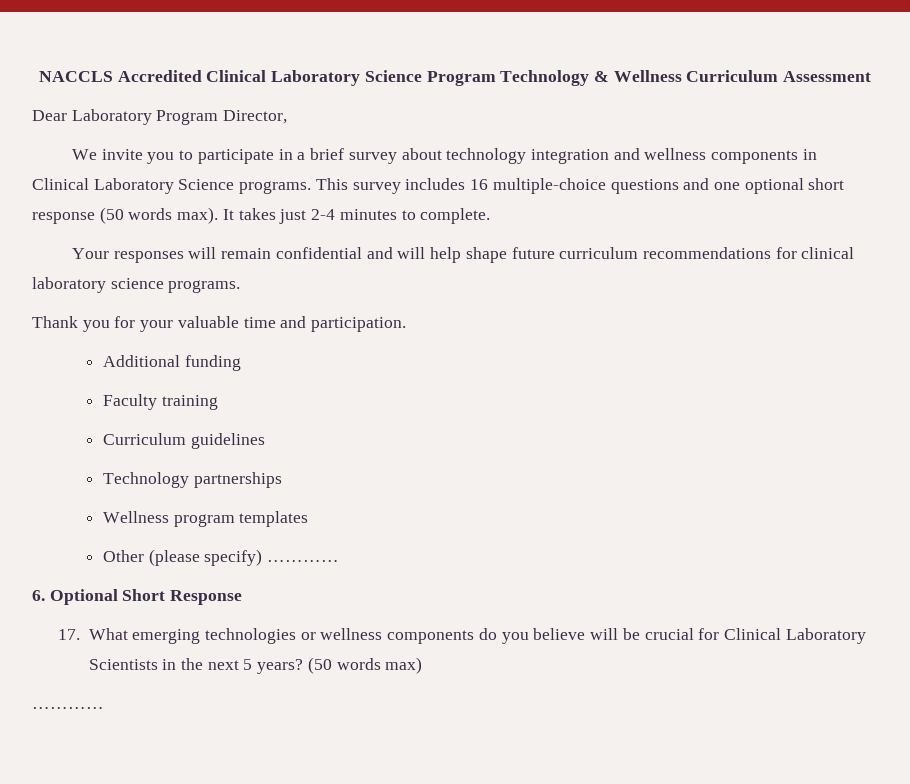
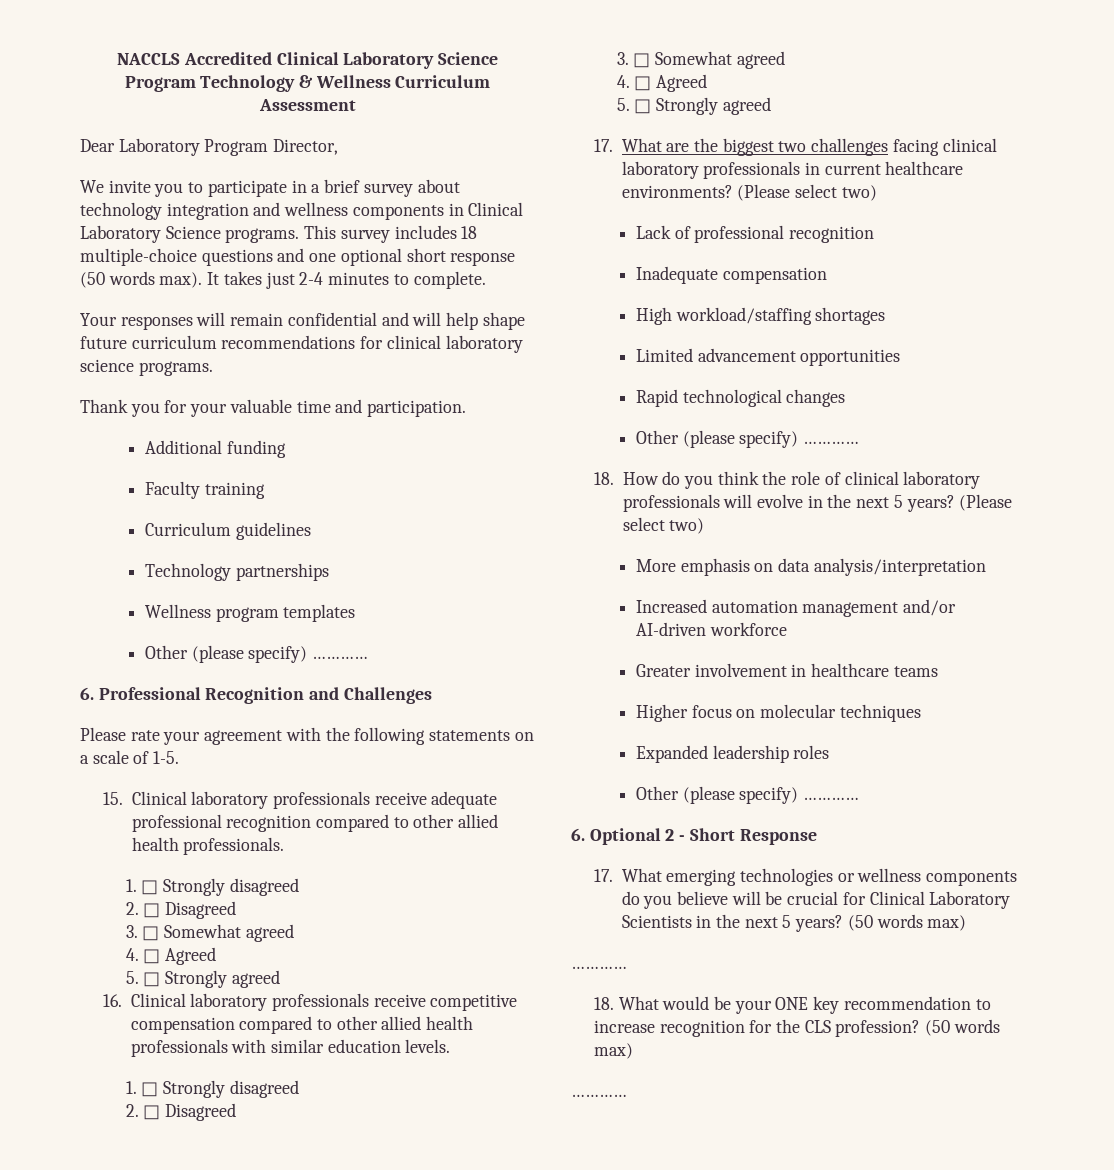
[470,179,489,190] 16 -> [461,226,478,239] 18
(340, 561) none -> [80,687,432,704] [80,727,534,745] [80,750,180,764] [102,791,498,809] [131,814,499,832] [131,837,285,855] [125,878,299,896] [125,901,236,919] [125,924,294,942] [125,947,216,965] [125,970,280,988] [102,993,518,1011] [130,1016,474,1034] [130,1039,451,1057] [125,1080,299,1098] [125,1103,236,1121] [616,51,785,69] [616,74,707,92] [616,97,771,115] [593,138,997,156] [621,161,964,179] [621,184,877,201] [635,225,874,243] [635,266,827,284] [635,307,886,325] [635,348,901,366] [635,389,846,407] [635,430,859,448] [593,471,981,489] [622,494,1013,512] [622,517,705,534] [635,558,986,576] [635,599,956,617] [635,622,787,636] [635,663,938,677] [635,704,921,722] [635,745,830,763] [635,786,859,804] // 6. Professional Recognition and Challenges // Please rate your agreement with the following statements on a scale of 1-5. // 15. Clinical laboratory professionals receive adequate professional recognition compared to other allied health professionals. // 1. □ Strongly disagreed // 2. □ Disagreed // 3. □ Somewhat agreed // 4. □ Agreed // 5. □ Strongly agreed // 16. Clinical laboratory professionals receive competitive compensation compared to other allied health professionals with similar education levels. // 1. □ Strongly disagreed // 2. □ Disagreed // 3. □ Somewhat agreed // 4. □ Agreed // 5. □ Strongly agreed // 17. What are the biggest two challenges facing clinical laboratory professionals in current healthcare environments? (Please select two) // Lack of professional recognition // Inadequate compensation // High workload/staffing shortages // Limited advancement opportunities // Rapid technological changes // Other (please specify) ………… // 18. How do you think the role of clinical laboratory professionals will evolve in the next 5 years? (Please select two) // More emphasis on data analysis/interpretation // Increased automation management and/or AI-driven workforce // Greater involvement in healthcare teams // Higher focus on molecular techniques // Expanded leadership roles // Other (please specify) …………
(118, 597) none -> [665,829,686,841] 2 -
(104, 708) none -> [593,996,991,1014] [593,1019,1000,1037] [593,1043,633,1059] [571,1094,627,1097] // 18. What would be your ONE key recommendation to increase recognition for the CLS profession? (50 words max) // …………

